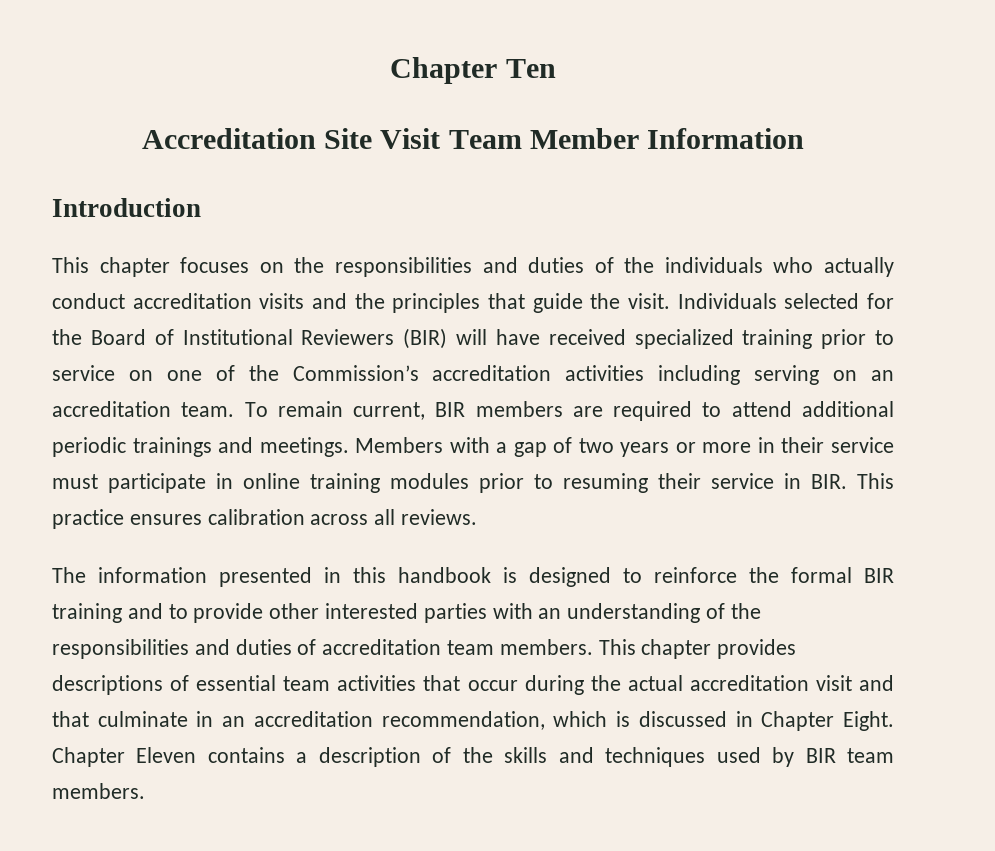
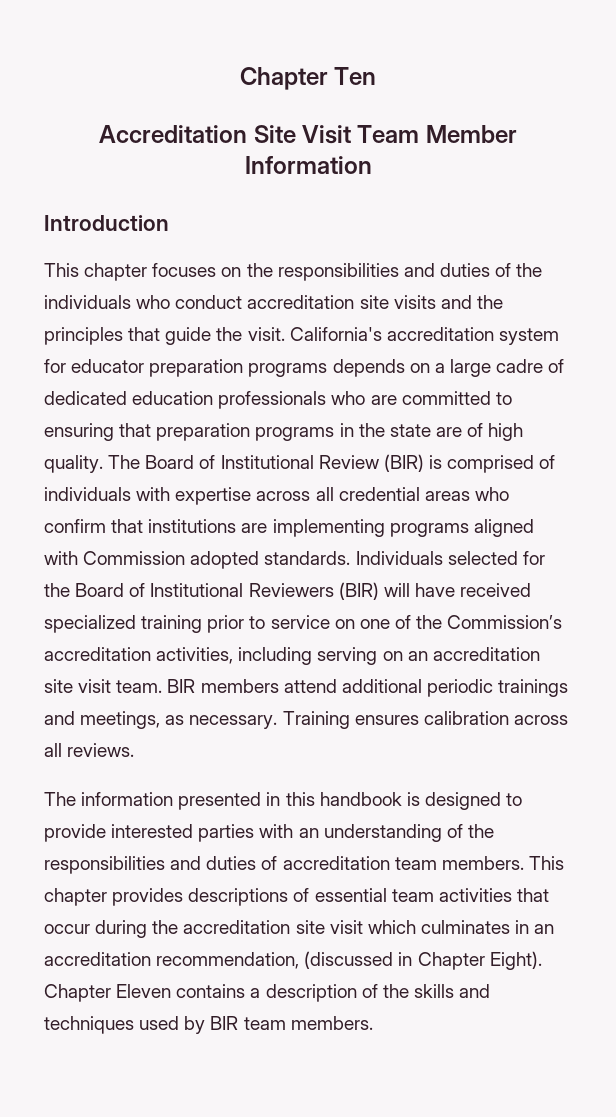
[824,257,895,277] actually -> (171, 302) none
(252, 301) none -> [359,295,389,309] site
(670, 301) none -> [289,327,559,345] [44,359,565,377] [44,391,512,409] [44,423,524,441] [44,454,556,473] [44,487,509,505] [44,519,534,537] [44,551,351,569] California's accreditation system for educator preparation programs depends on a large cadre of dedicated education professionals who are committed to ensuring that preparation programs in the state are of high quality. The Board of Institutional Review (BIR) is comprised of individuals with expertise across all credential areas who confirm that institutions are implementing programs aligned with Commission adopted standards.
[565,365,645,381] activities -> [156,647,234,664] activities,
[181,401,722,421] team. To remain current, BIR members are required to -> [44,679,279,693] site visit team. BIR members
[259,437,894,457] [52,473,894,493] [52,509,124,529] meetings. Members with a gap of two years or more in their service must participate in online training modules prior to resuming their service in BIR. This practice -> [80,711,350,729] meetings, as necessary. Training
[654,567,894,583] [52,603,320,623] reinforce the formal BIR training and to provide other -> [44,824,106,842] provide
[627,675,895,691] [52,711,188,727] actual accreditation visit and that culminate -> [183,920,510,934] accreditation site visit which culminates
[553,711,727,727] which is discussed -> [304,951,394,969] (discussed
[843,711,895,731] Eight. -> [489,951,542,970] Eight).

